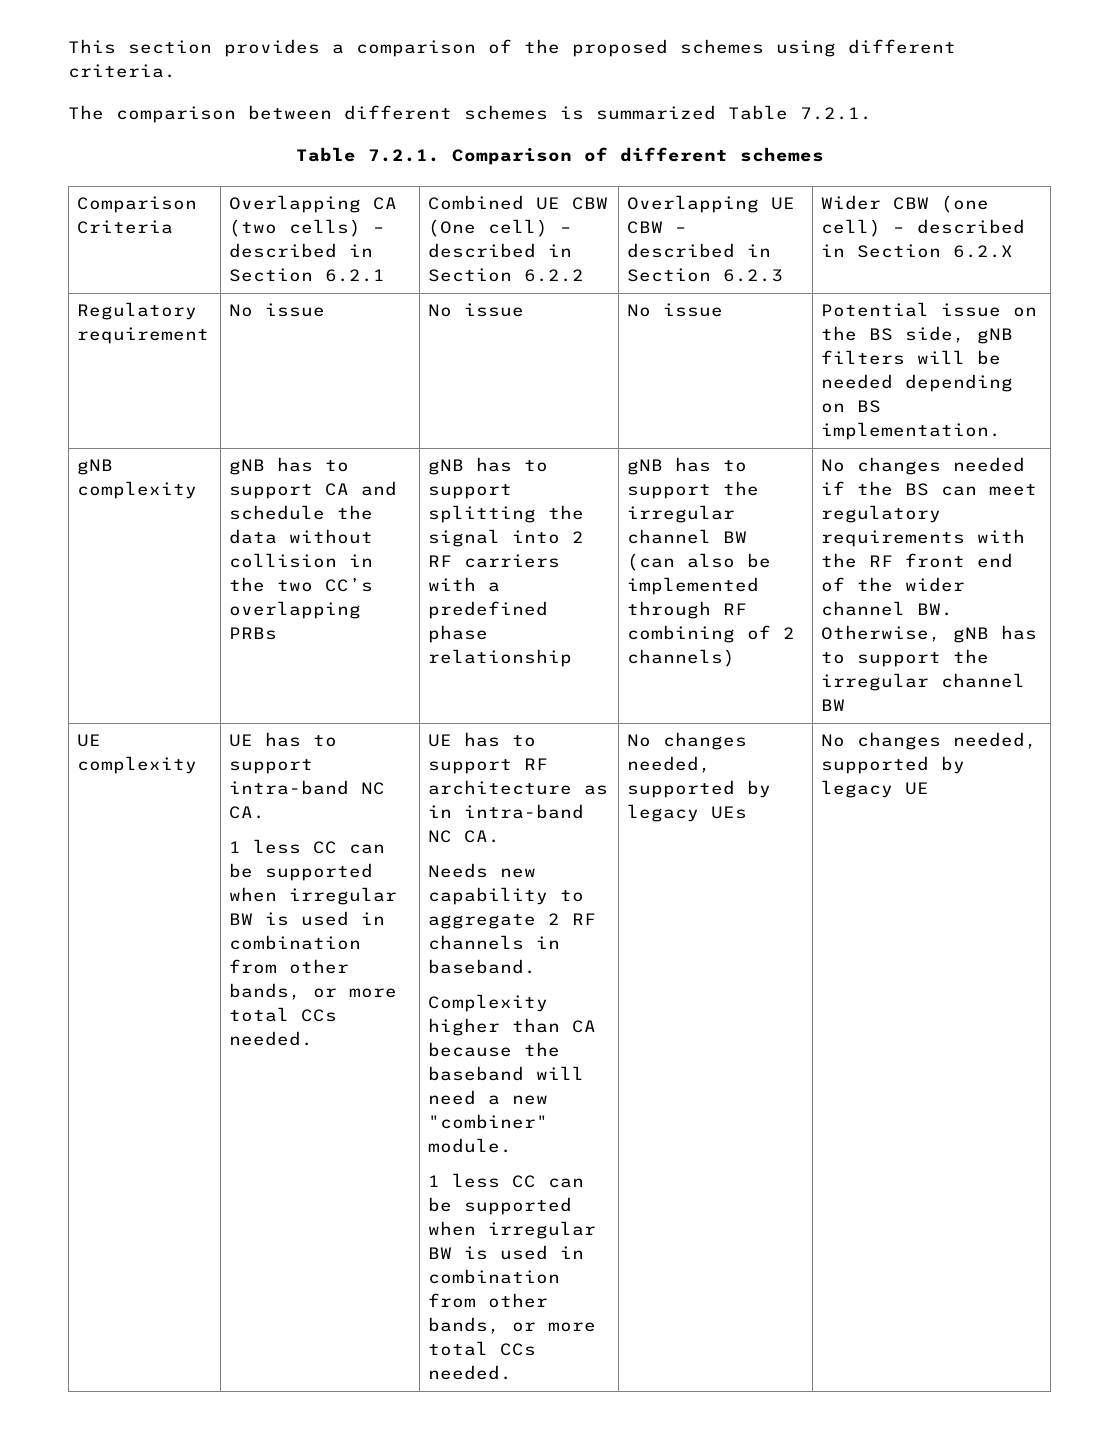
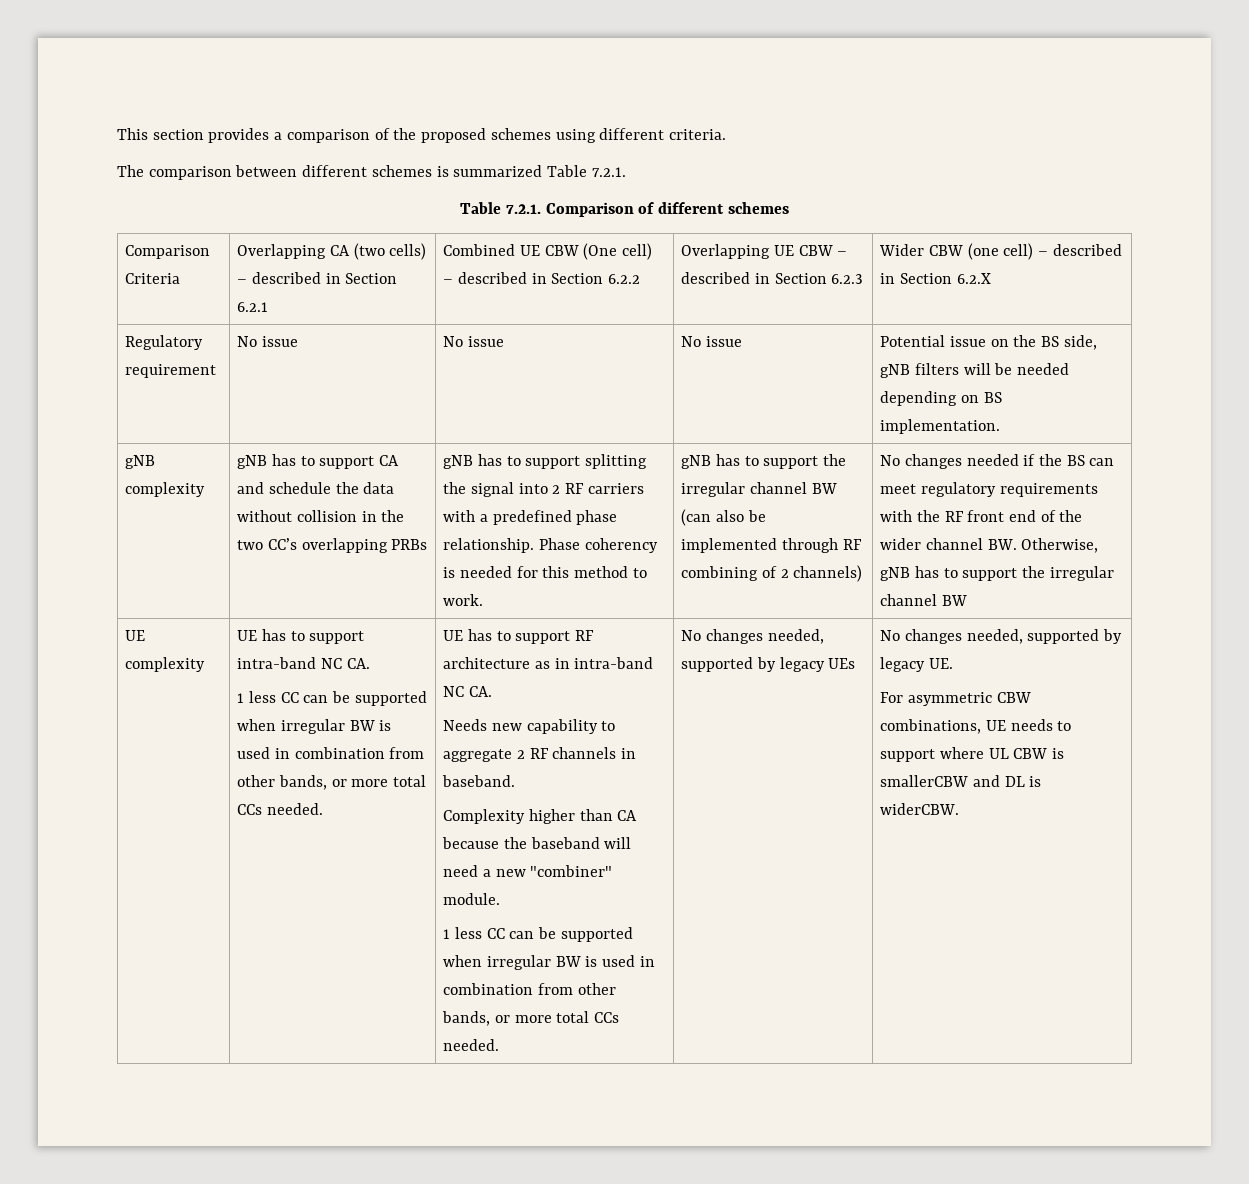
[428,649,573,667] relationship -> [443,538,658,553] [443,566,647,578] [443,594,484,606] relationship. Phase coherency is needed for this method to work.
[905,782,930,795] UE -> [928,658,953,669] [880,692,1031,706] [880,719,1072,734] [880,747,1064,762] [880,775,1042,787] [880,803,960,815] UE. // For asymmetric CBW combinations, UE needs to support where UL CBW is smallerCBW and DL is widerCBW.

